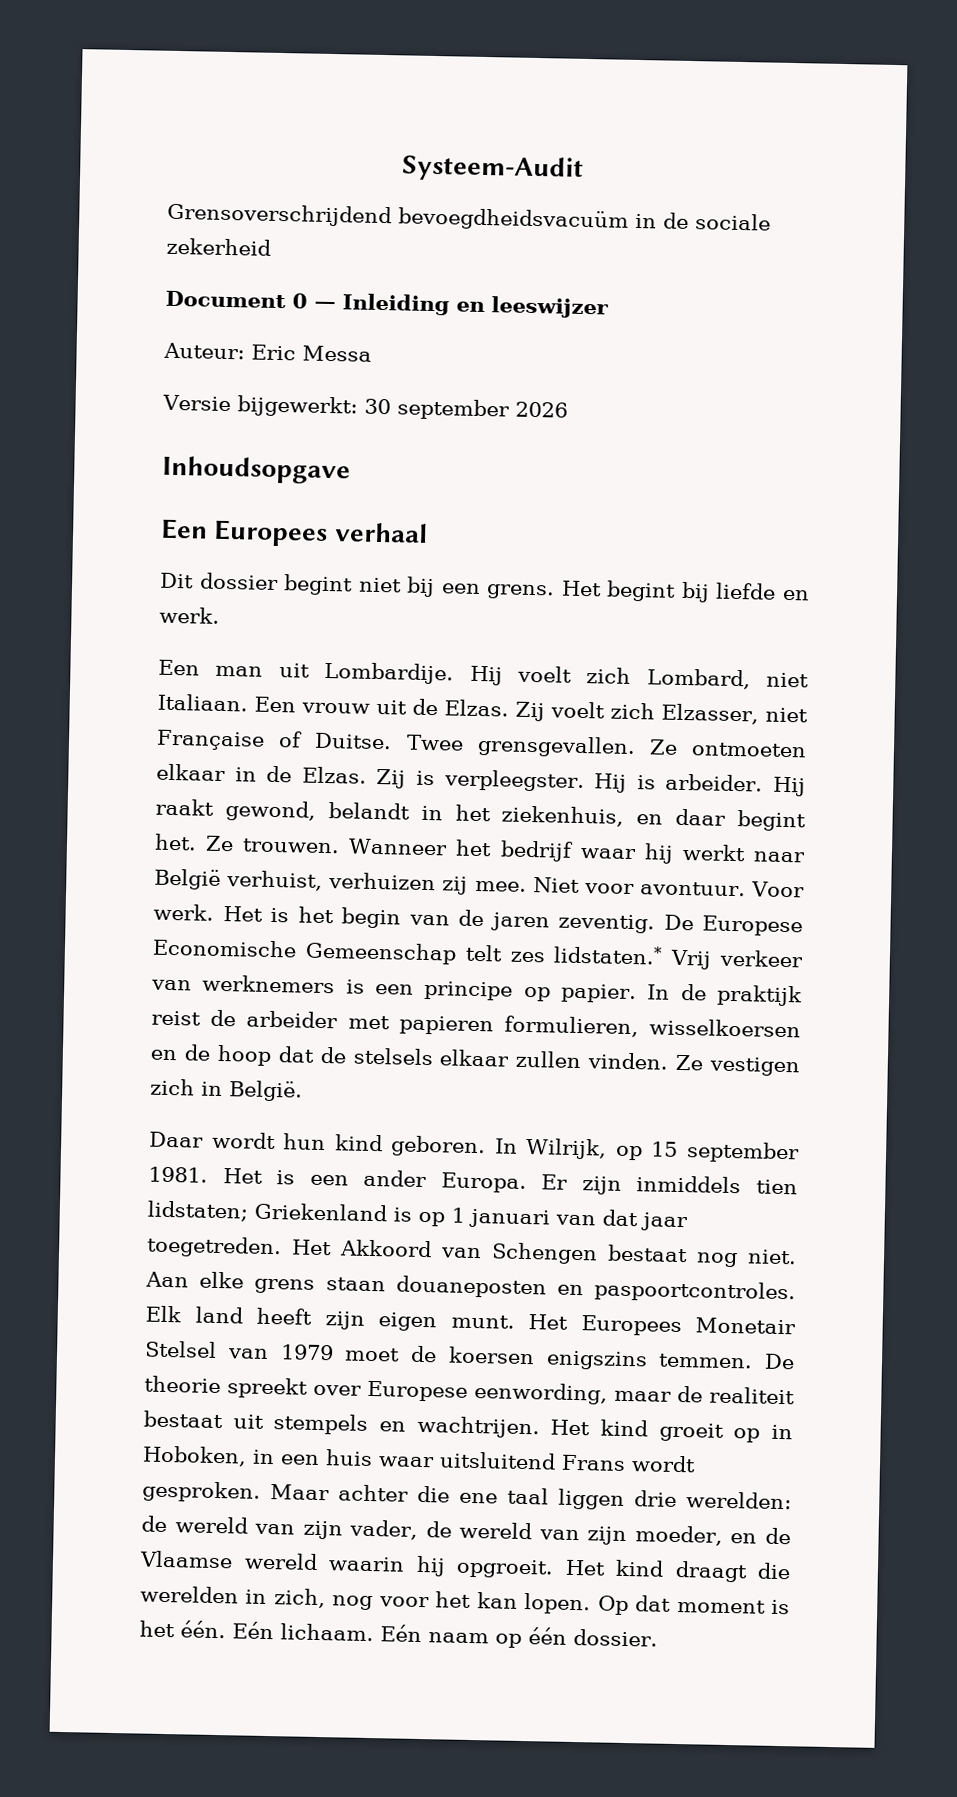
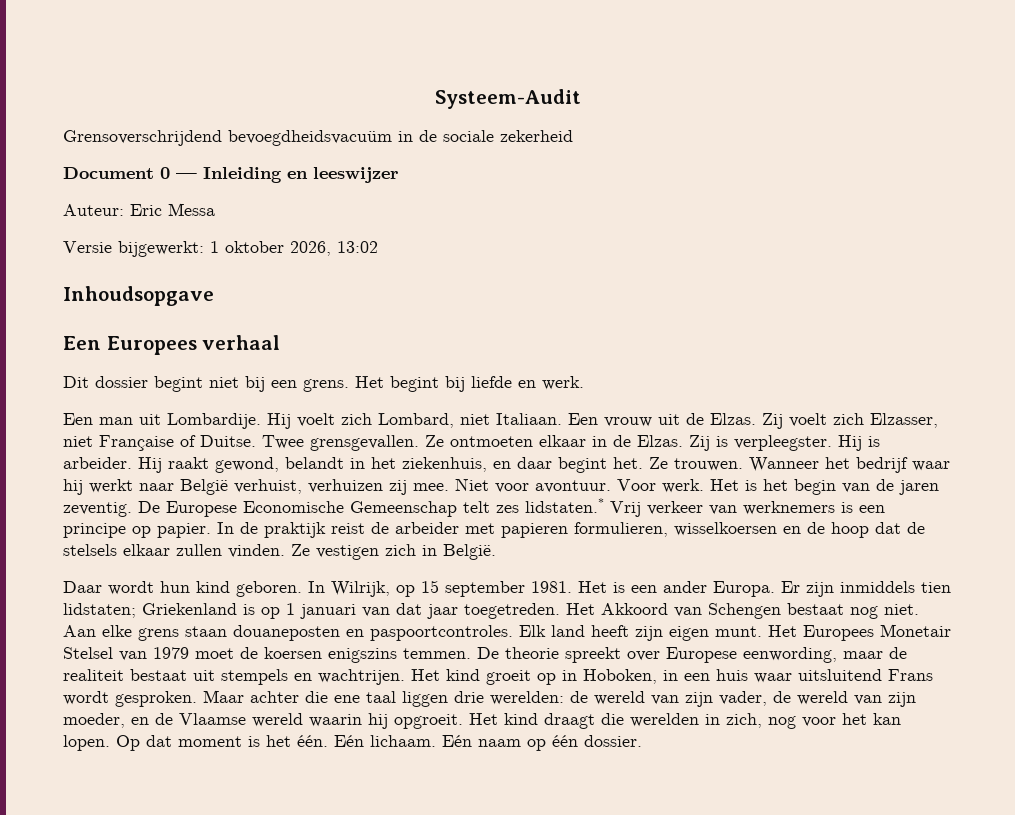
[363,398,568,421] 30 september 2026 -> [210,241,378,256] 1 oktober 2026, 13:02

